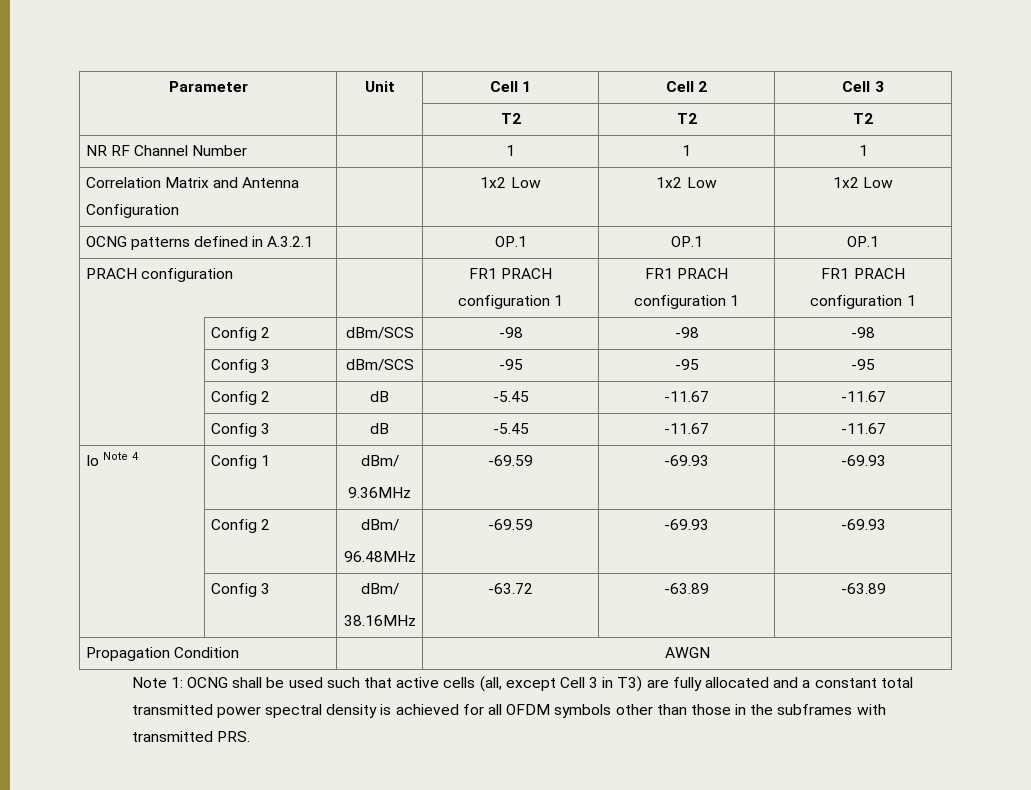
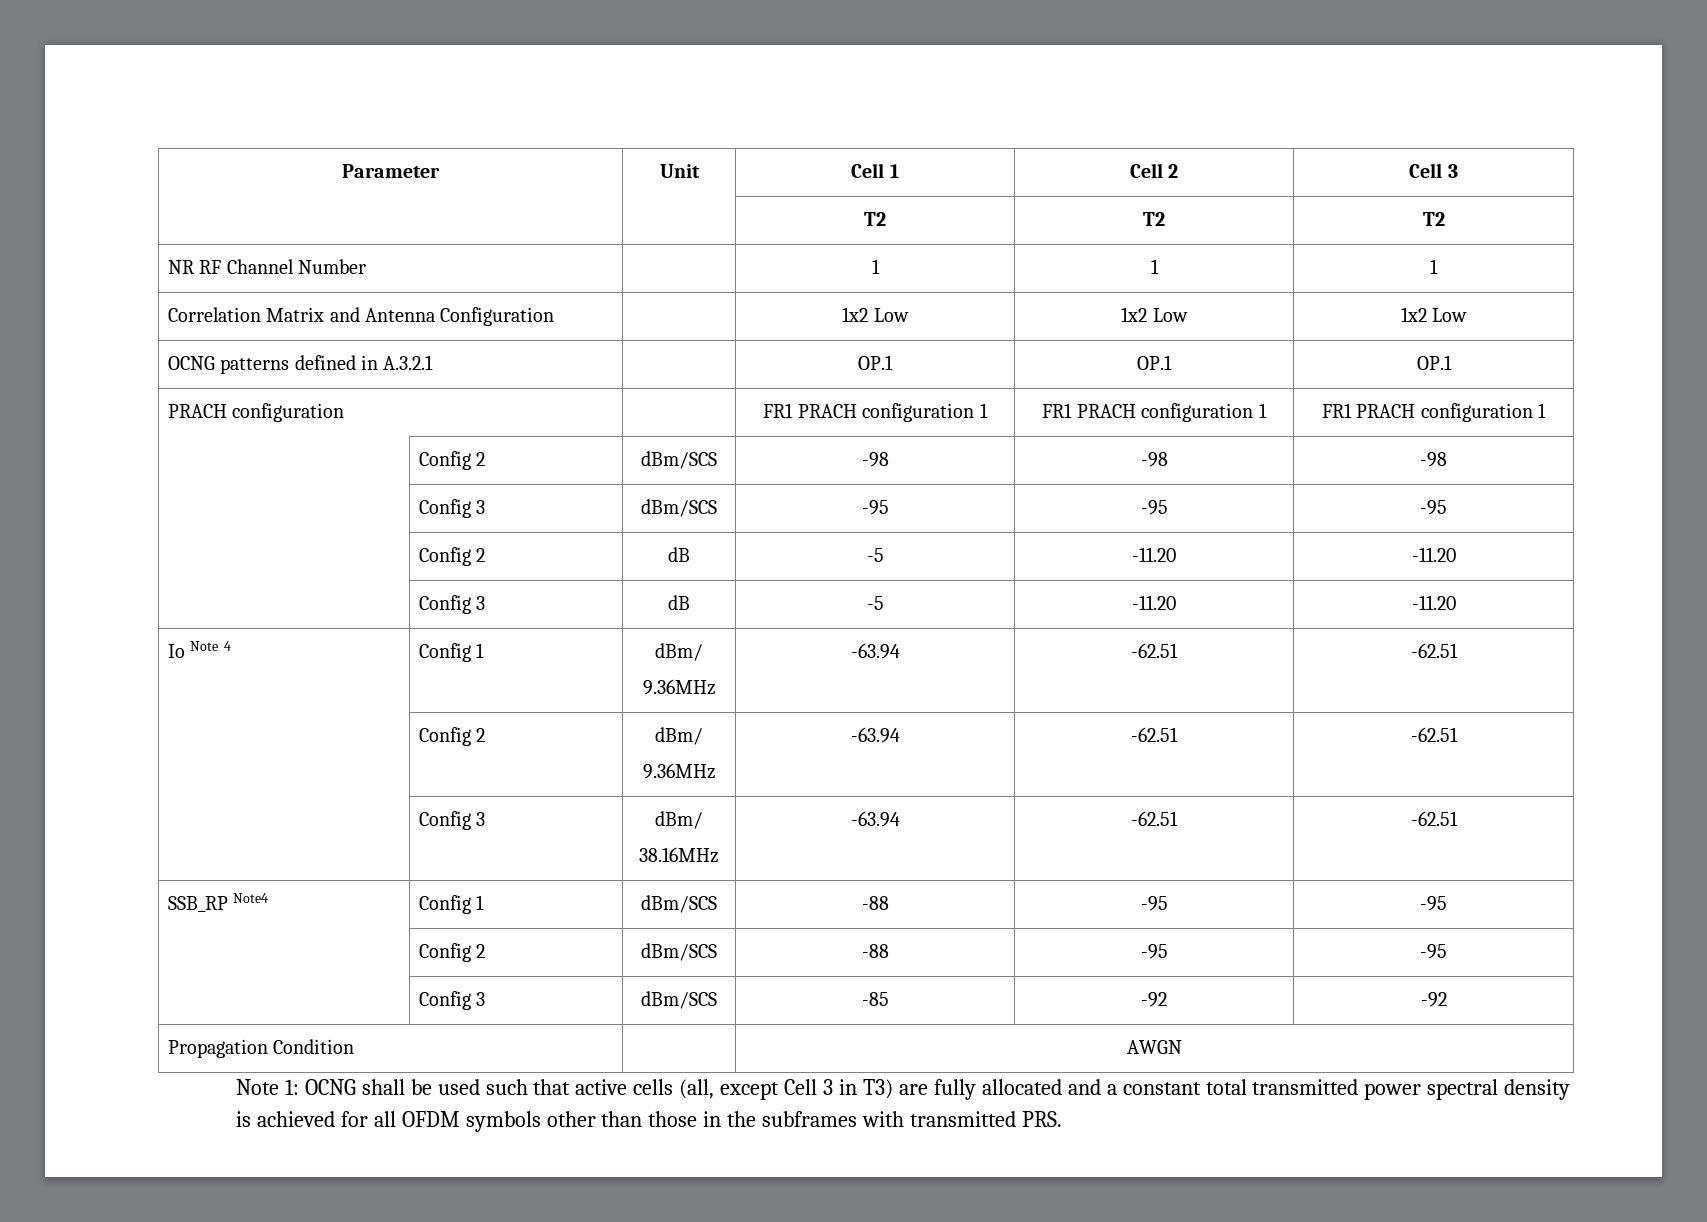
[492,391,529,402] [664,391,709,402] [840,391,886,402] -5.45 | -11.67 | -11.67 -> [866,548,884,562] [1132,547,1176,562] [1411,547,1456,562] -5 | -11.20 | -11.20
[492,423,529,434] [664,423,709,434] [840,423,886,434] -5.45 | -11.67 | -11.67 -> [866,596,884,610] [1132,595,1176,610] [1411,595,1456,610] -5 | -11.20 | -11.20
[488,455,533,466] [664,455,709,466] [840,455,886,466] -69.59 | -69.93 | -69.93 -> [850,643,900,659] [1131,643,1178,658] [1410,643,1458,658] -63.94 | -62.51 | -62.51
[343,551,416,562] [488,519,533,530] [664,519,709,530] [840,519,886,530] 96.48MHz | -69.59 | -69.93 | -69.93 -> [642,763,716,779] [850,727,900,743] [1131,727,1178,742] [1410,727,1458,742] 9.36MHz | -63.94 | -62.51 | -62.51
[488,583,533,594] [664,583,709,594] [840,583,886,594] -63.72 | -63.89 | -63.89 -> [850,811,900,827] [1131,811,1178,826] [1410,811,1458,826] [167,893,269,912] [418,895,485,914] [641,895,717,913] [861,896,889,910] [1140,896,1168,911] [1420,896,1447,911] [418,943,486,962] [641,943,717,961] [861,944,889,958] [1140,944,1168,959] [1420,944,1447,959] [418,991,486,1010] [641,991,717,1009] [861,992,889,1006] [1141,992,1167,1007] [1420,992,1447,1007] -63.94 | -62.51 | -62.51 // SSB_RP Note4 | Config 1 | dBm/SCS | -88 | -95 | -95 // | Config 2 | dBm/SCS | -88 | -95 | -95 // | Config 3 | dBm/SCS | -85 | -92 | -92

